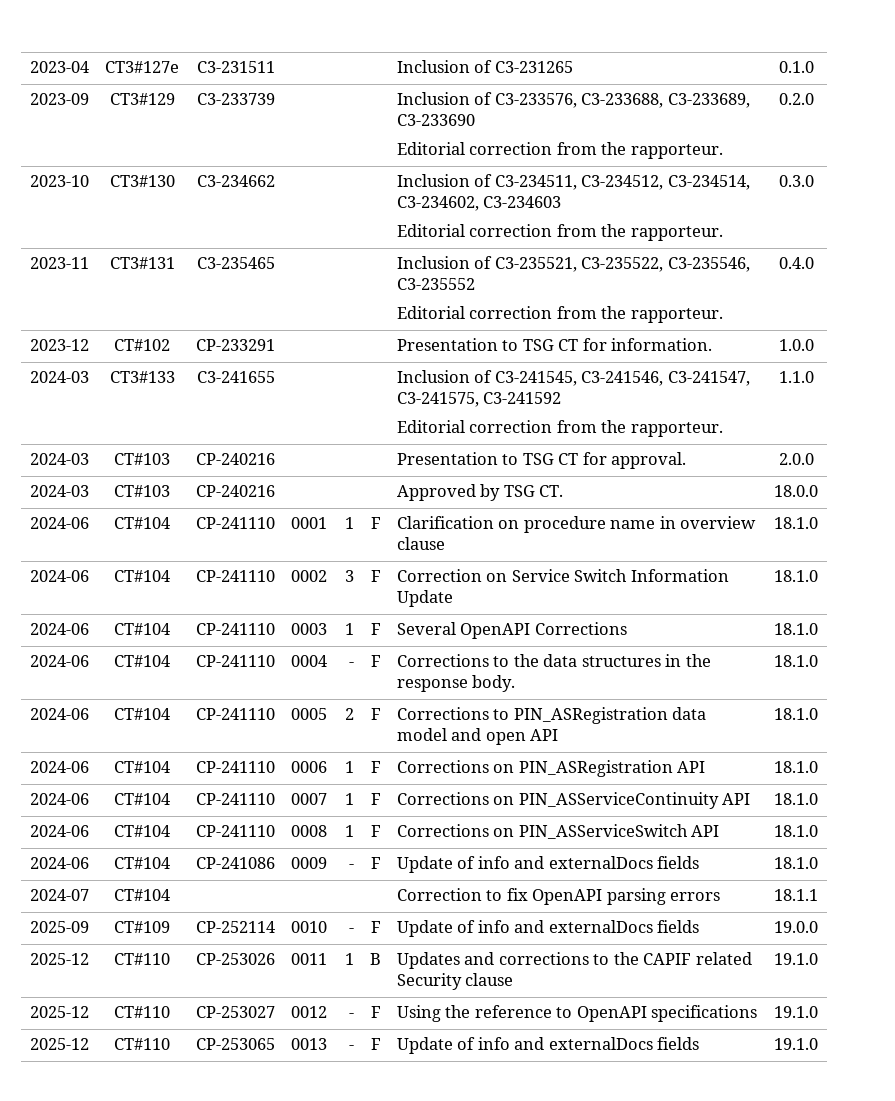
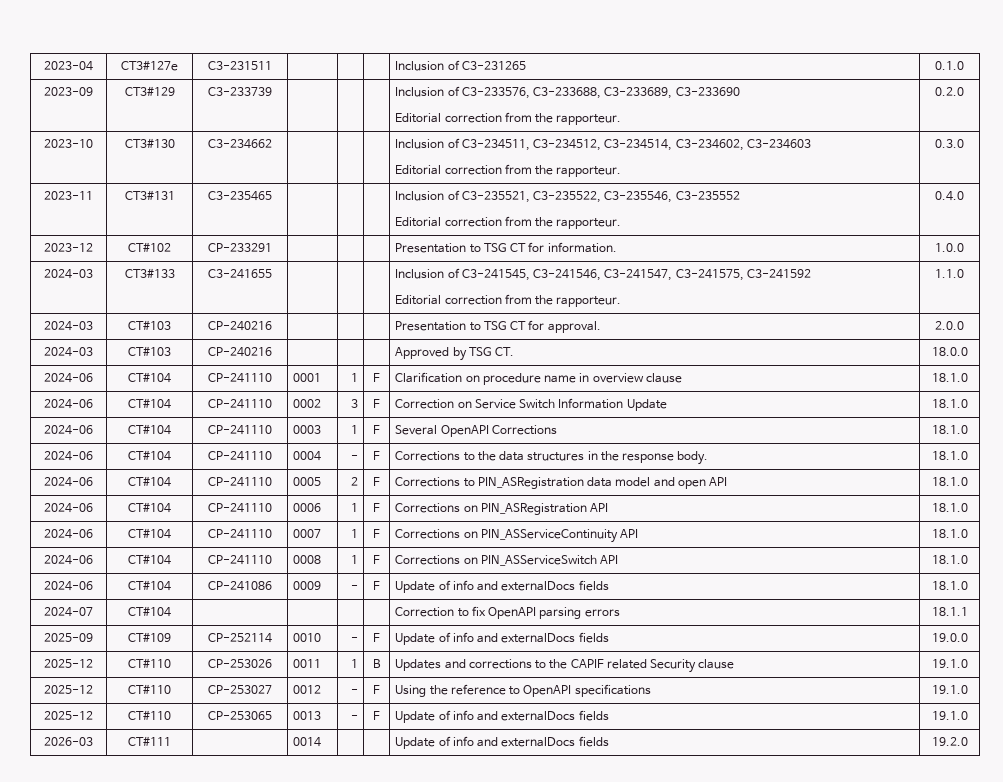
(818, 1044) none -> [44,737,93,746] [128,736,171,746] [293,737,322,747] [395,736,609,749] [931,737,968,746] // 2026-03 | CT#111 | | 0014 | | | Update of info and externalDocs fields | 19.2.0

